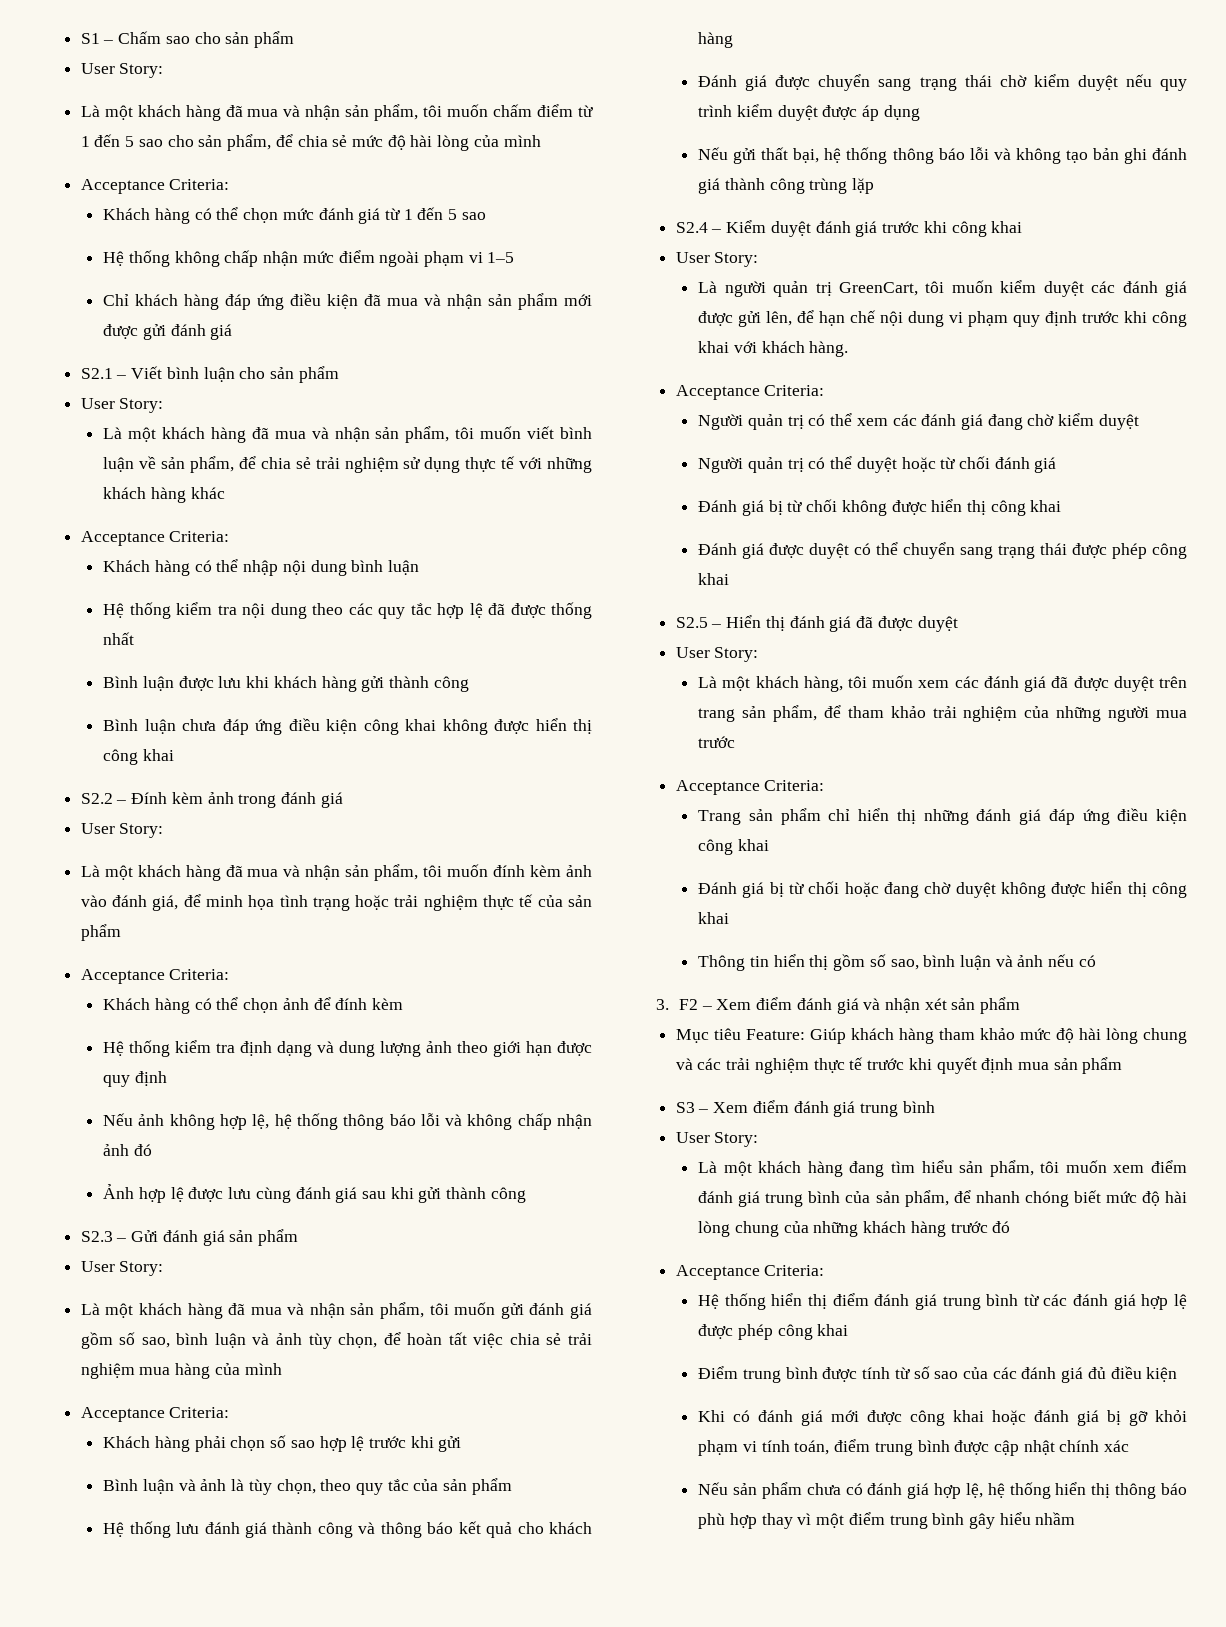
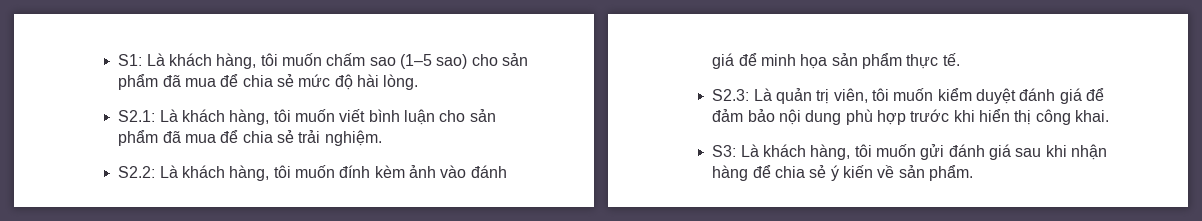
[80,31,295,48] [80,63,164,78] [80,104,593,121] [80,134,272,151] S1 – Chấm sao cho sản phẩm // User Story: // Là một khách hàng đã mua và nhận sản phẩm, tôi muốn chấm điểm từ 1 đến 5 sao cho sản phẩm, -> [118,53,528,69] [118,74,217,90] S1: Là khách hàng, tôi muốn chấm sao (1–5 sao) cho sản phẩm đã mua
[437,135,541,151] [80,179,230,194] [103,207,486,224] [103,250,515,267] [103,293,592,310] [103,324,233,340] [80,366,163,379] lòng của mình // Acceptance Criteria: // Khách hàng có thể chọn mức đánh giá từ 1 đến 5 sao // Hệ thống không chấp nhận mức điểm ngoài phạm vi 1–5 // Chỉ khách hàng đáp ứng điều kiện đã mua và nhận sản phẩm mới được gửi đánh giá // S2.1 – Viết -> [383,74,419,90] [118,109,366,125] lòng. // S2.1: Là khách hàng, tôi muốn viết
[80,398,164,413] [103,426,592,443] [103,456,592,473] [103,487,225,503] [80,531,230,546] [103,559,419,576] [103,602,592,619] [103,632,135,645] [103,676,469,692] [103,718,592,735] [103,749,174,765] [80,792,343,808] [80,823,164,838] [80,864,419,881] // User Story: // Là một khách hàng đã mua và nhận sản phẩm, tôi muốn viết bình luận về sản phẩm, để chia sẻ trải nghiệm sử dụng thực tế với những khách hàng khác // Acceptance Criteria: // Khách hàng có thể nhập nội dung bình luận // Hệ thống kiểm tra nội dung theo các quy tắc hợp lệ đã được thống nhất // Bình luận được lưu khi khách hàng gửi thành công // Bình luận chưa đáp ứng điều kiện công khai không được hiển thị công khai // S2.2 – Đính kèm ảnh trong đánh giá // User Story: // Là một khách hàng đã mua và nhận sản phẩm, -> [162,130,382,146] [118,165,270,181] đã mua để chia sẻ trải nghiệm. // S2.2: Là khách hàng,
[152,895,179,911] giá, -> [712,53,735,69] giá
[279,894,592,911] [80,924,121,941] [80,969,230,984] [103,997,403,1014] [103,1040,592,1057] [103,1071,167,1087] [103,1113,592,1130] [103,1144,152,1156] [103,1184,526,1203] [80,1229,299,1246] [80,1261,164,1276] [80,1302,425,1319] tình trạng hoặc trải nghiệm thực tế của sản phẩm // Acceptance Criteria: // Khách hàng có thể chọn ảnh để đính kèm // Hệ thống kiểm tra định dạng và dung lượng ảnh theo giới hạn được quy định // Nếu ảnh không hợp lệ, hệ thống thông báo lỗi và không chấp nhận ảnh đó // Ảnh hợp lệ được lưu cùng đánh giá sau khi gửi thành công // S2.3 – Gửi đánh giá sản phẩm // User Story: // Là một khách hàng đã mua và nhận sản phẩm, -> [831,53,960,69] [712,88,1104,104] [712,109,1109,125] [712,144,851,160] sản phẩm thực tế. // S2.3: Là quản trị viên, tôi muốn kiểm duyệt đánh giá để đảm bảo nội dung phù hợp trước khi hiển thị công khai. // S3: Là khách hàng,
[80,1332,592,1349] [80,1363,282,1379] [80,1407,230,1422] [103,1435,462,1452] [103,1478,512,1495] [103,1521,592,1538] [698,32,734,48] [698,74,1187,91] [698,104,920,121] [698,147,1188,164] [698,178,875,194] [675,220,1023,237] [675,252,759,267] [698,280,1187,297] [698,310,1187,327] [698,341,849,357] [675,385,825,400] [698,413,1139,430] [698,456,1057,473] [698,499,1062,516] [698,542,1187,559] [698,573,730,585] [675,615,958,632] [675,647,759,662] [698,675,1187,692] [698,705,1187,722] [698,736,736,748] [675,780,825,795] [698,808,1187,825] [698,839,769,855] [698,881,1187,898] [698,912,730,924] [698,954,1096,971] [656,997,1021,1014] [675,1028,1187,1044] [675,1057,1123,1074] [675,1100,935,1117] [675,1132,759,1147] [698,1160,1187,1177] [698,1190,1187,1207] [698,1221,1011,1237] [675,1265,825,1280] [698,1293,1187,1310] [698,1324,849,1340] [698,1366,1178,1383] [698,1410,1187,1426] [698,1439,1130,1456] [698,1482,1187,1499] [698,1512,1076,1529] gồm số sao, bình luận và ảnh tùy chọn, để hoàn tất việc chia sẻ trải nghiệm mua hàng của mình // Acceptance Criteria: // Khách hàng phải chọn số sao hợp lệ trước khi gửi // Bình luận và ảnh là tùy chọn, theo quy tắc của sản phẩm // Hệ thống lưu đánh giá thành công và thông báo kết quả cho khách hàng // Đánh giá được chuyển sang trạng thái chờ kiểm duyệt nếu quy trình kiểm duyệt được áp dụng // Nếu gửi thất bại, hệ thống thông báo lỗi và không tạo bản ghi đánh giá thành công trùng lặp // S2.4 – Kiểm duyệt đánh giá trước khi công khai // User Story: // Là người quản trị GreenCart, tôi muốn kiểm duyệt các đánh giá được gửi lên, để hạn chế nội dung vi phạm quy định trước khi công khai với khách hàng. // Acceptance Criteria: // Người quản trị có thể xem các đánh giá đang chờ kiểm duyệt // Người quản trị có thể duyệt hoặc từ chối đánh giá // Đánh giá bị từ chối không được hiển thị công khai // Đánh giá được duyệt có thể chuyển sang trạng thái được phép công khai // S2.5 – Hiển thị đánh giá đã được duyệt // User Story: // Là một khách hàng, tôi muốn xem các đánh giá đã được duyệt trên trang sản phẩm, để tham khảo trải nghiệm của những người mua trước // Acceptance Criteria: // Trang sản phẩm chỉ hiển thị những đánh giá đáp ứng điều kiện công khai // Đánh giá bị từ chối hoặc đang chờ duyệt không được hiển thị công khai // Thông tin hiển thị gồm số sao, bình luận và ảnh nếu có // 3. F2 – Xem điểm đánh giá và nhận xét sản phẩm // Mục tiêu Feature: Giúp khách hàng tham khảo mức độ hài lòng chung và các trải nghiệm thực tế trước khi quyết định mua sản phẩm // S3 – Xem điểm đánh giá trung bình // User Story: // Là một khách hàng đang tìm hiểu sản phẩm, tôi muốn xem điểm đánh giá trung bình của sản phẩm, để nhanh chóng biết mức độ hài lòng chung của những khách hàng trước đó // Acceptance Criteria: // Hệ thống hiển thị điểm đánh giá trung bình từ các đánh giá hợp lệ được phép công khai // Điểm trung bình được tính từ số sao của các đánh giá đủ điều kiện // Khi có đánh giá mới được công khai hoặc đánh giá bị gỡ khỏi phạm vi tính toán, điểm trung bình được cập nhật chính xác // Nếu sản phẩm chưa có đánh giá hợp lệ, hệ thống hiển thị thông báo phù hợp thay vì một điểm trung bình gây hiểu nhầm -> [1015,144,1107,160] [712,165,973,181] sau khi nhận hàng để chia sẻ ý kiến về sản phẩm.

